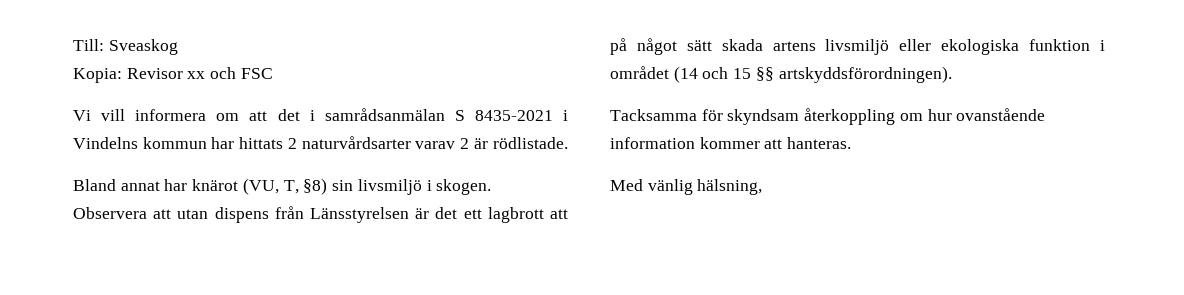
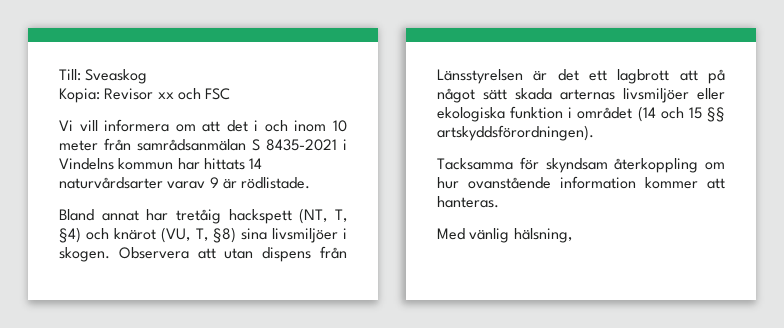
(315, 115) none -> [264,120,347,132] [59,138,131,151] och inom 10 meter från
[287,138,297,149] 2 -> [249,158,263,169] 14
[460,138,470,149] 2 -> [209,177,219,188] 9
(188, 185) none -> [175,208,347,224] [59,227,110,243] tretåig hackspett (NT, T, §4) och
[332,179,422,195] sin livsmiljö -> [240,228,338,243] sina livsmiljöer
[772,39,890,55] artens livsmiljö -> [560,88,689,103] arternas livsmiljöer

